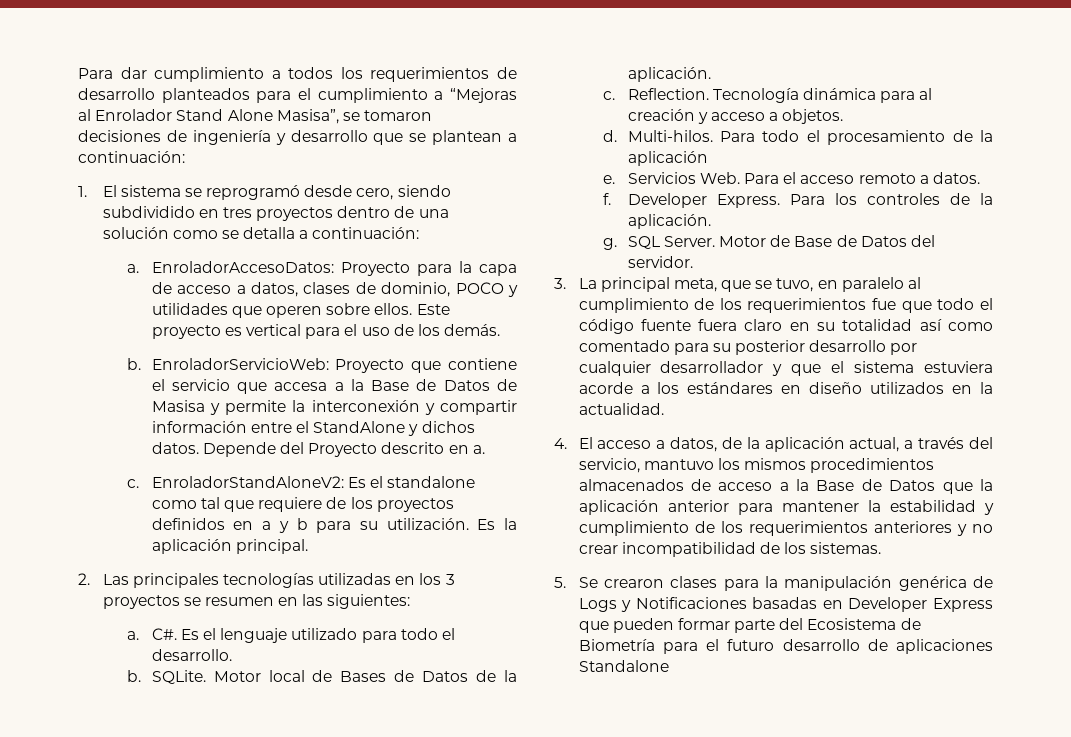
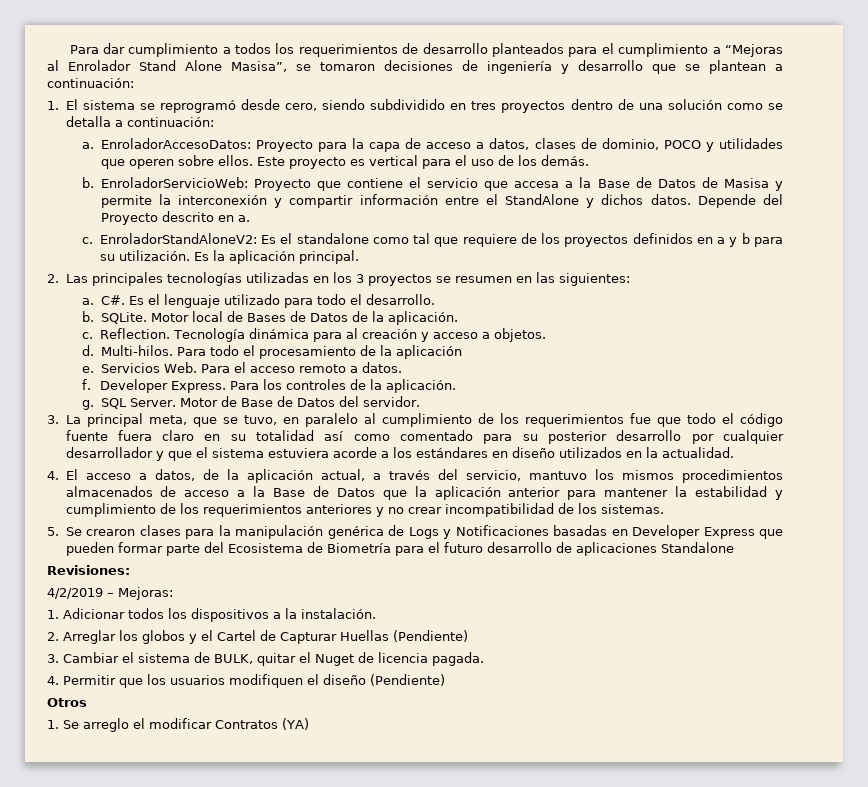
(669, 666) none -> [47,565,130,575] [47,587,173,600] [47,608,376,622] [47,630,468,644] [47,652,484,666] [47,674,445,688] [47,698,87,707] [47,718,309,732] // Revisiones: // 4/2/2019 – Mejoras: // 1. Adicionar todos los dispositivos a la instalación. // 2. Arreglar los globos y el Cartel de Capturar Huellas (Pendiente) // 3. Cambiar el sistema de BULK, quitar el Nuget de licencia pagada. // 4. Permitir que los usuarios modifiquen el diseño (Pendiente) // Otros // 1. Se arreglo el modificar Contratos (YA)

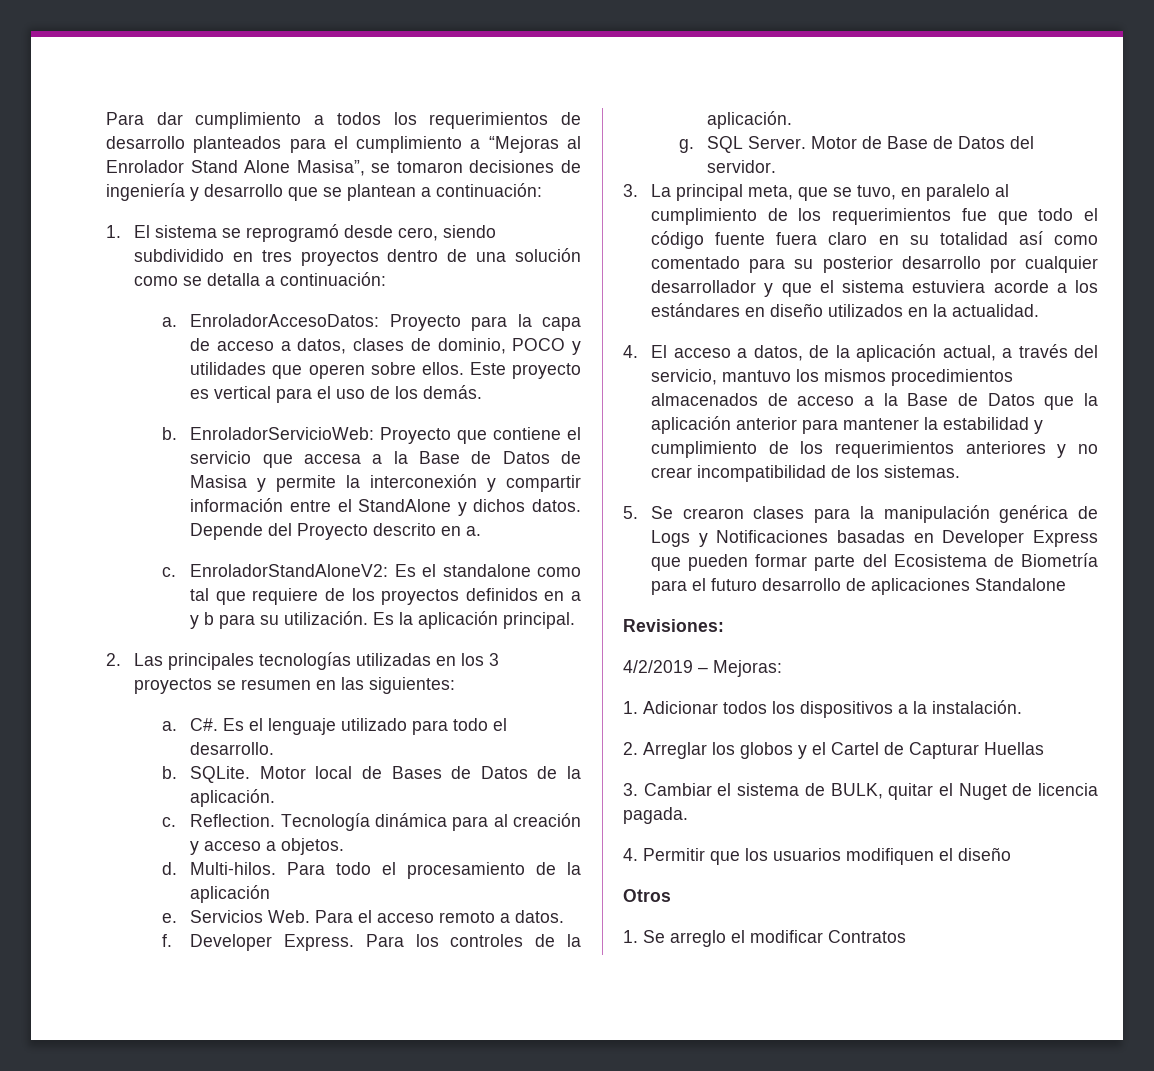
[393,630,468,642] (Pendiente) -> (1044, 748) none
[370,674,445,686] (Pendiente) -> (1011, 854) none
[282,718,309,730] (YA) -> (906, 936) none

